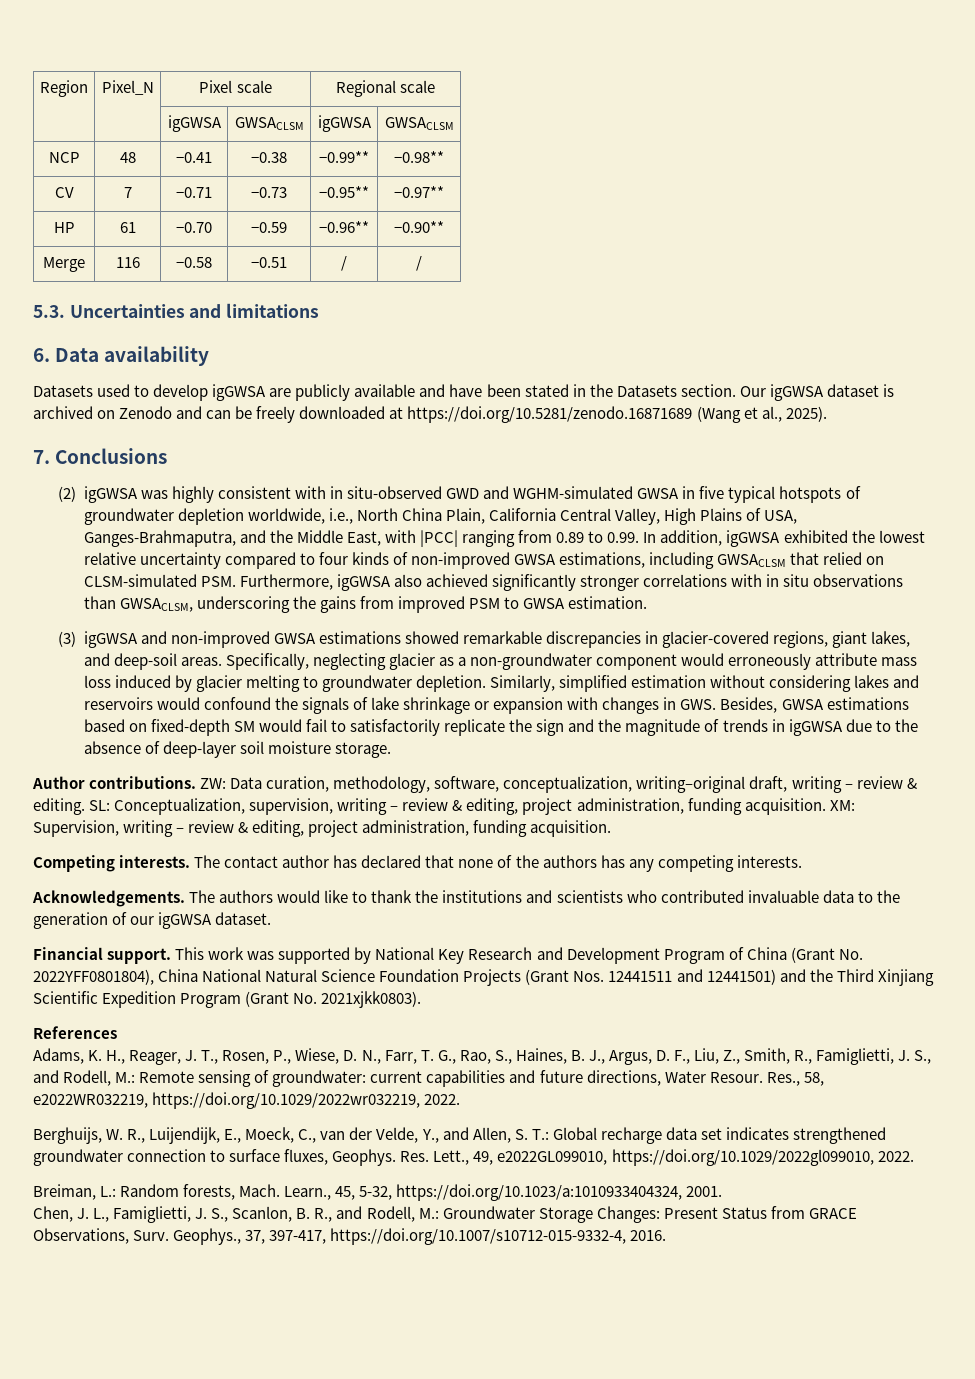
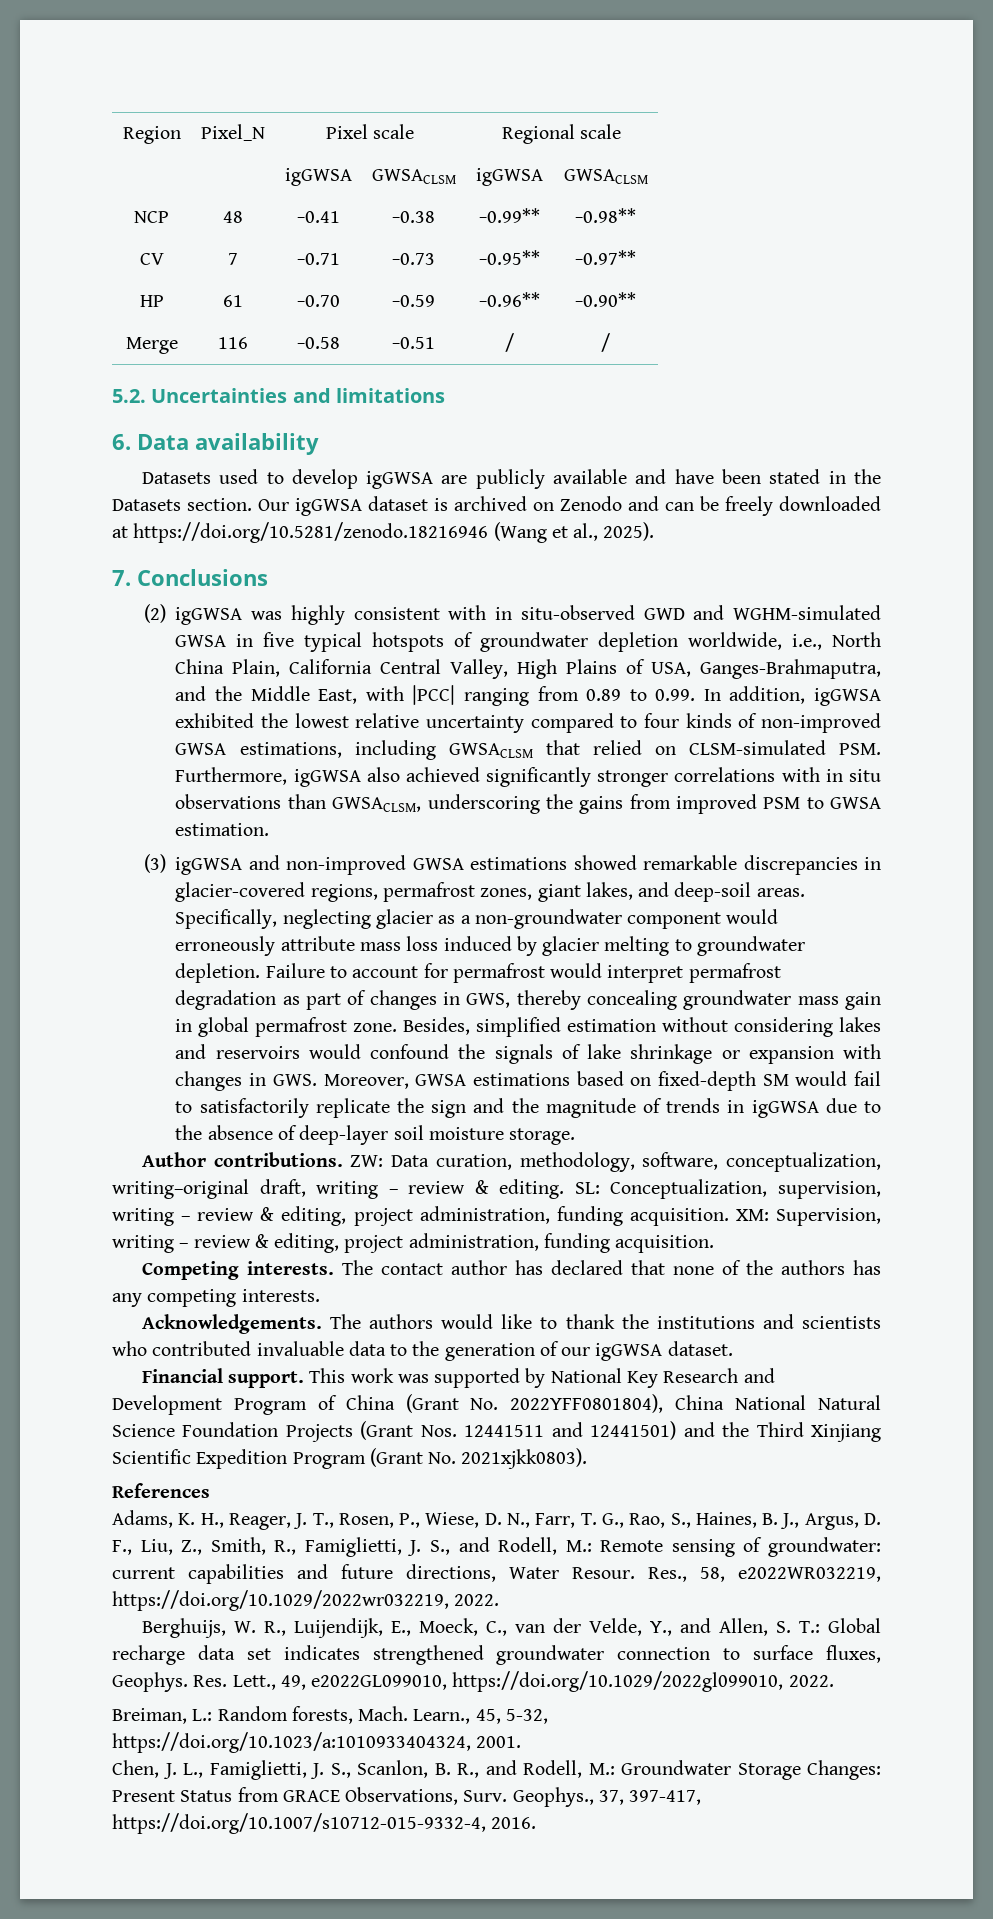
[33,305,65,318] 5.3. -> [112,389,146,403] 5.2.
[407,406,693,423] https://doi.org/10.5281/zenodo.16871689 -> [133,522,489,543] https://doi.org/10.5281/zenodo.18216946
(829, 639) none -> [382,882,533,902] permafrost zones,
[490,675,556,692] Similarly, -> [265,963,781,983] [175,990,882,1010] [175,1017,471,1037] Failure to account for permafrost would interpret permafrost degradation as part of changes in GWS, thereby concealing groundwater mass gain in global permafrost zone. Besides,
[720,697,778,713] Besides, -> [323,1074,409,1089] Moreover,

